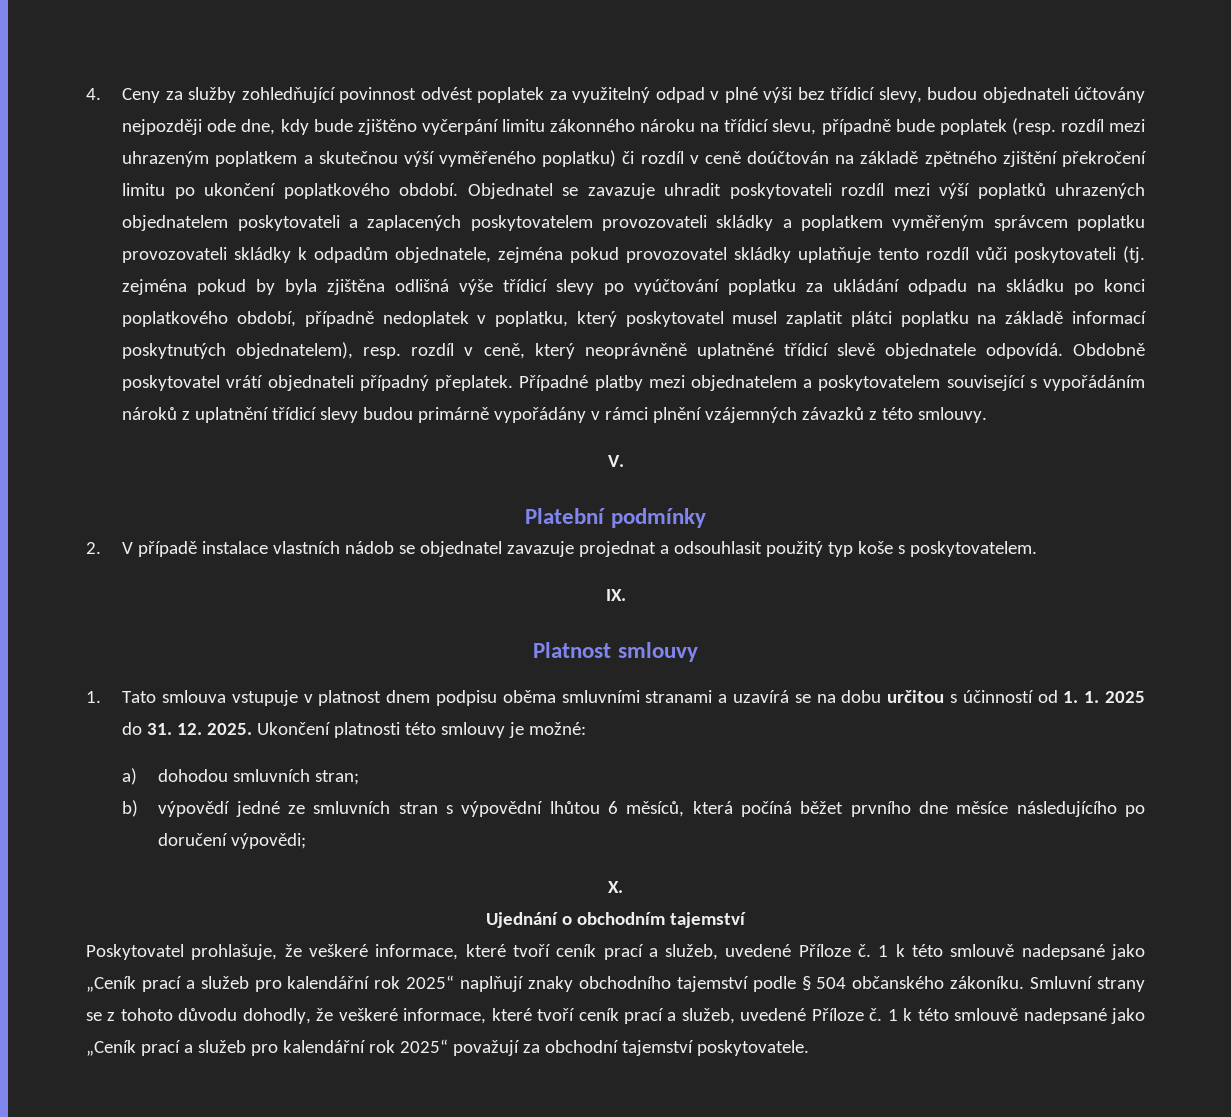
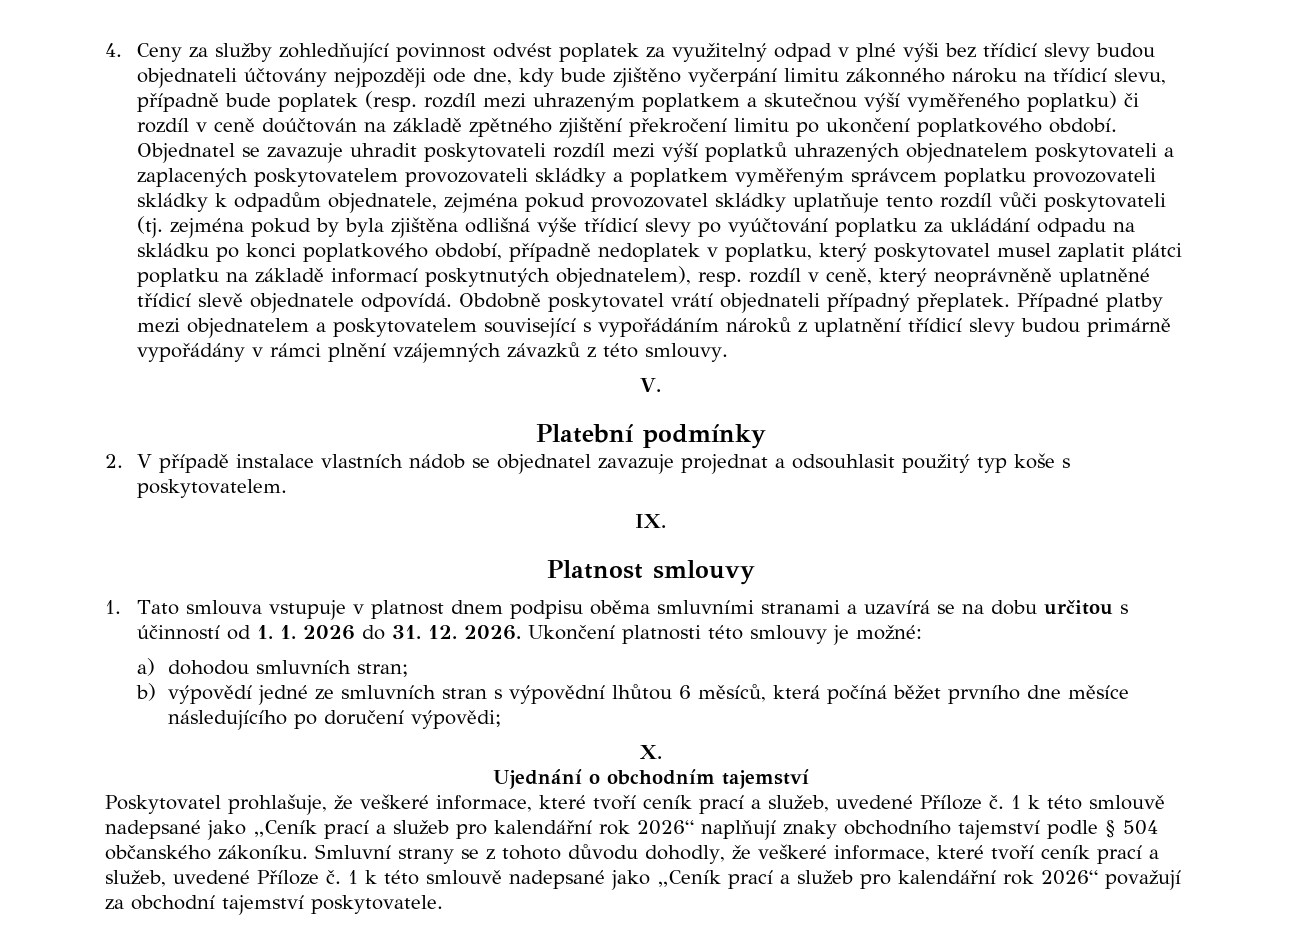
[878,87,922,103] slevy, -> [1043,43,1090,62] slevy
[1104,691,1145,703] 2025 -> [302,625,355,640] 2026
[207,723,253,735] 2025. -> [463,625,521,640] 2026.
[406,975,455,989] 2025“ -> [637,820,694,835] 2026“
[399,1039,448,1053] 2025“ -> [1041,870,1098,885] 2026“

